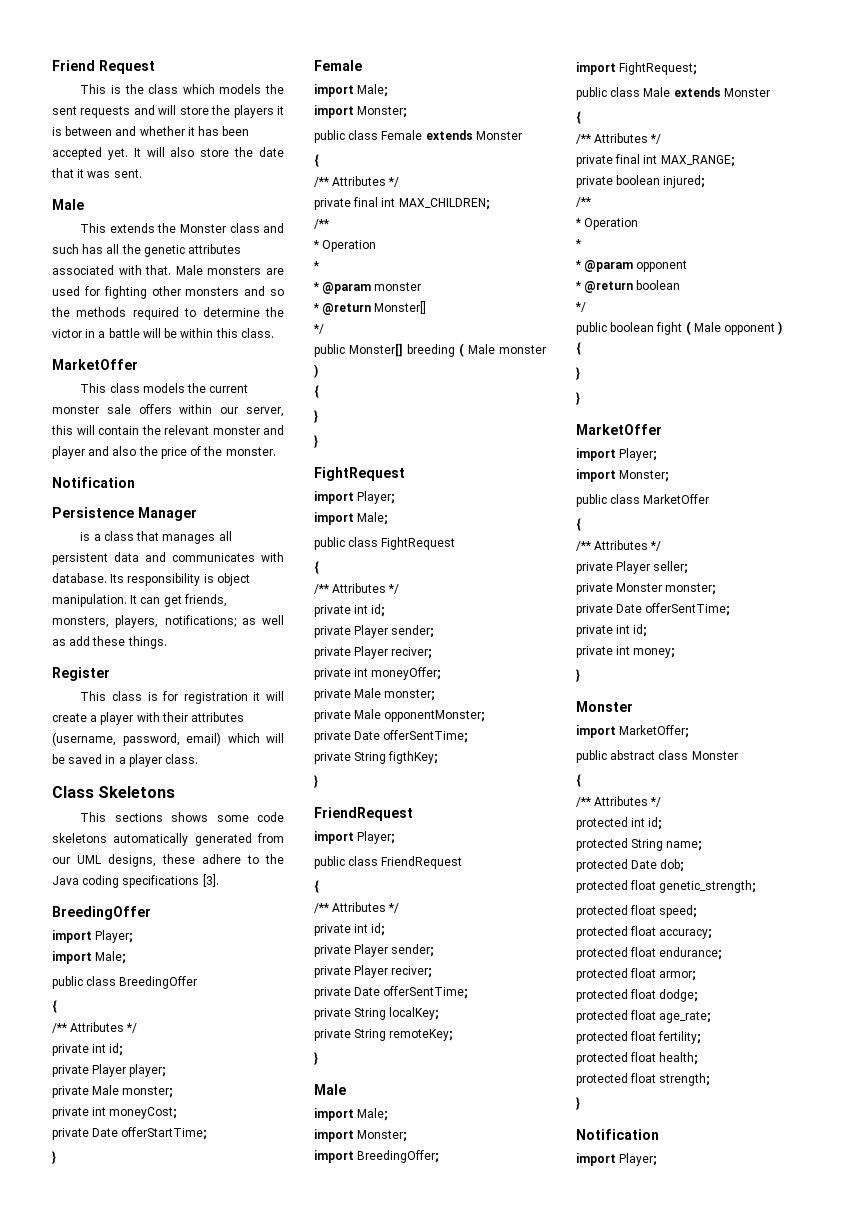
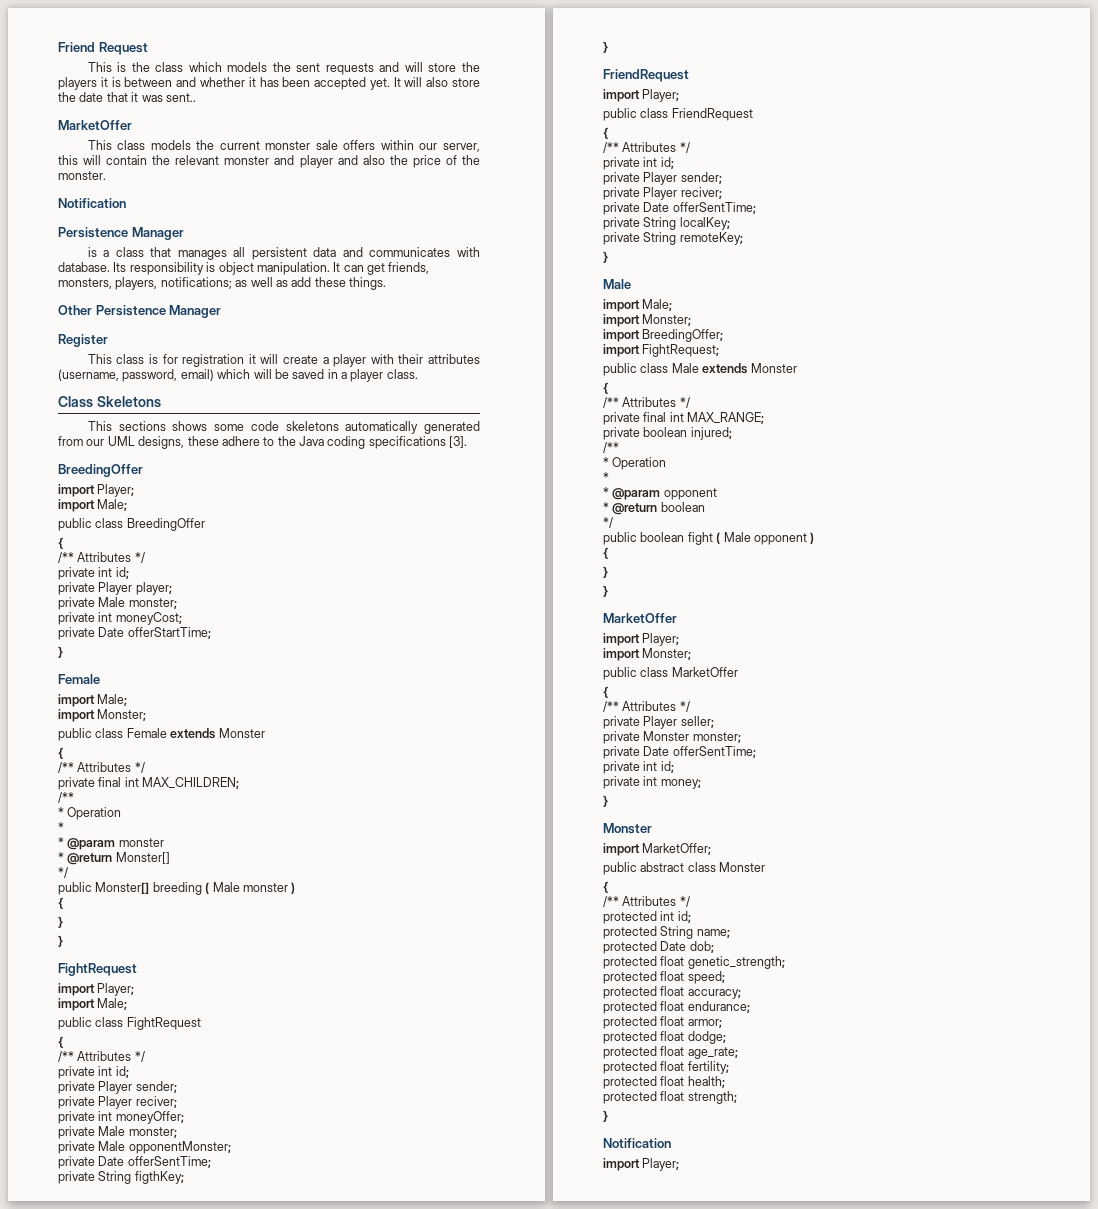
[113,169,142,178] [52,199,84,210] [80,223,284,233] [52,244,242,257] [52,265,284,275] [52,286,284,299] [51,307,284,320] [52,328,274,338] sent. // Male // This extends the Monster class and such has all the genetic attributes associated with that. Male monsters are used for fighting other monsters and so the methods required to determine the victor in a battle will be within this class. -> [165,93,196,102] sent..
(167, 642) none -> [58,305,222,318] // Other Persistence Manager

